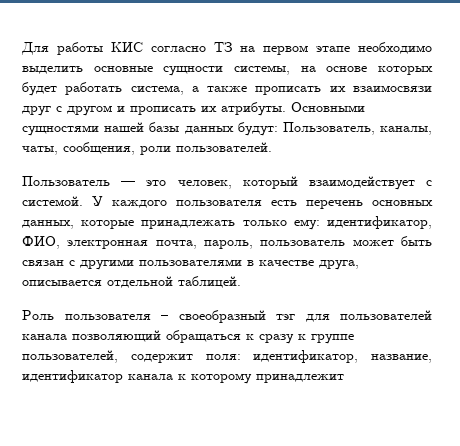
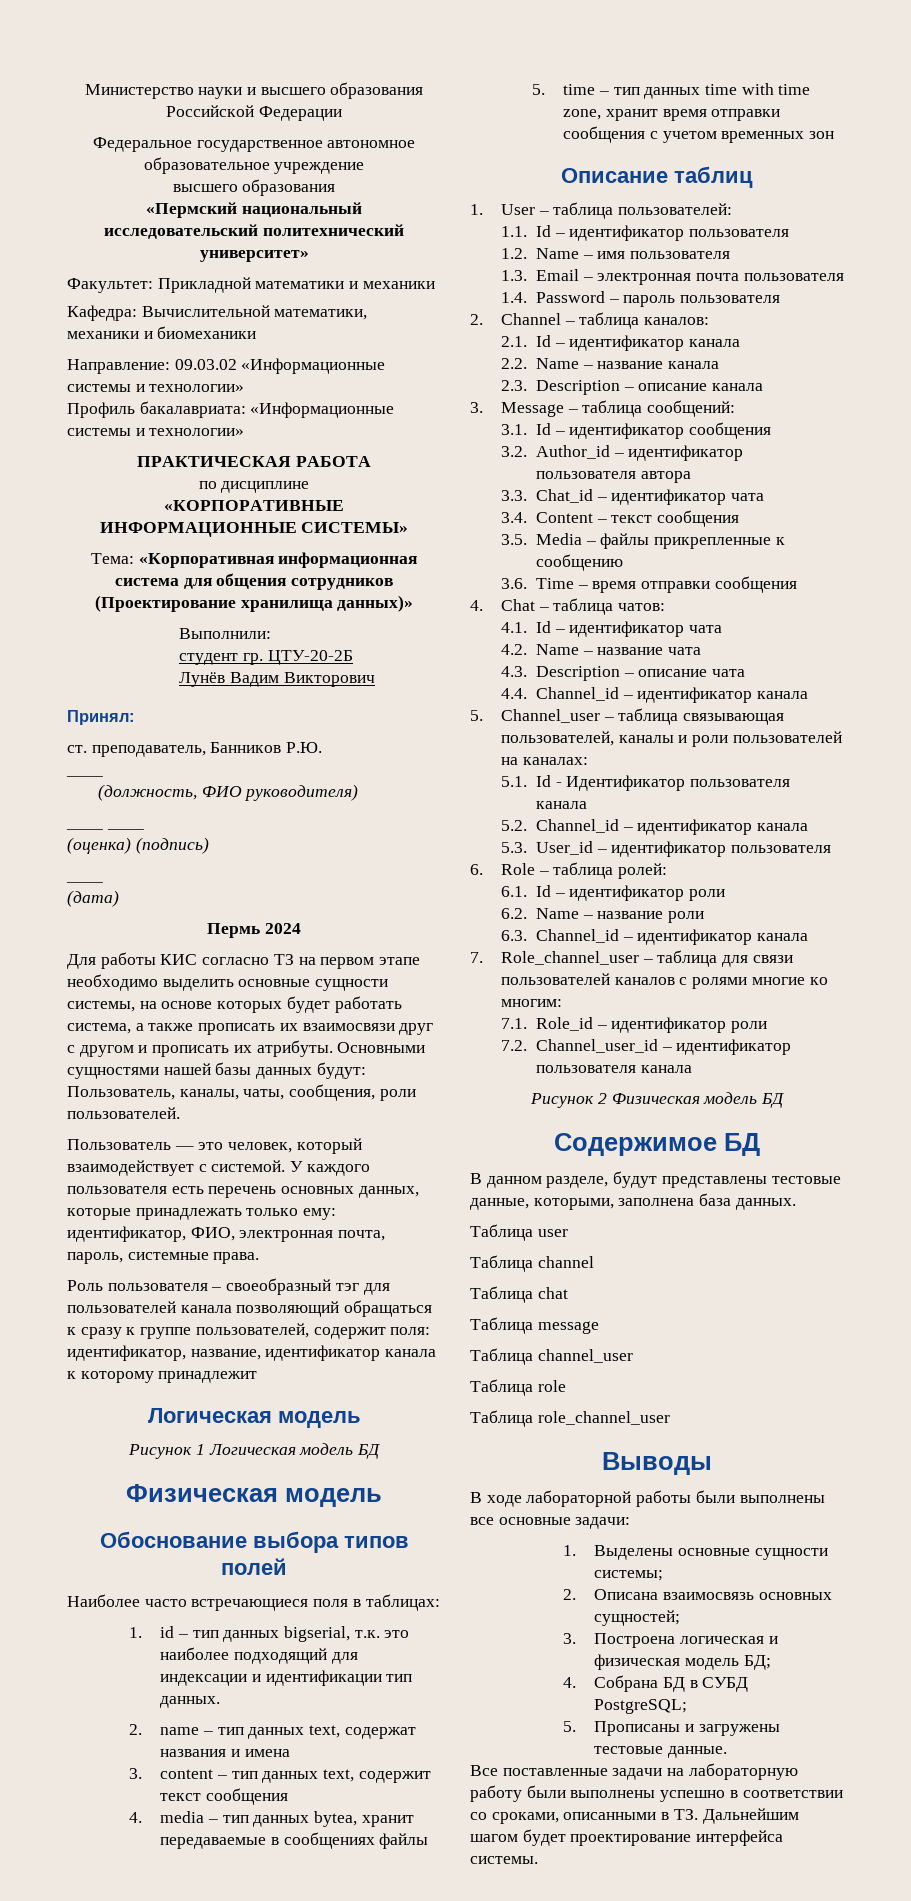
(21, 48) none -> [84,82,424,99] [166,105,342,121] [92,137,416,152] [143,157,365,174] [172,179,336,196] [146,202,362,218] [104,224,404,239] [199,250,309,262] [67,277,435,293] [67,305,368,321] [67,326,257,339] [67,358,386,374] [67,384,245,392] [67,401,395,418] [67,428,245,436] [137,456,371,467] [198,481,310,493] [164,500,344,511] [99,522,409,537] [90,552,418,568] [114,573,394,590] [94,595,414,612] [179,628,272,639] [179,650,353,665] [179,672,375,687] [67,710,135,725] [67,742,323,757] [66,775,103,777] [98,784,359,801] [66,828,144,830] [67,837,209,854] [66,881,103,883] [67,890,119,907] [207,923,301,938] Министерство науки и высшего образования Российской Федерации // Федеральное государственное автономное образовательное учреждение // высшего образования // «Пермский национальный исследовательский политехнический университет» // Факультет: Прикладной математики и механики // Кафедра: Вычислительной математики, механики и биомеханики // Направление: 09.03.02 «Информационные системы и технологии» // Профиль бакалавриата: «Информационные системы и технологии» // ПРАКТИЧЕСКАЯ РАБОТА // по дисциплине // «КОРПОРАТИВНЫЕ ИНФОРМАЦИОННЫЕ СИСТЕМЫ» // Тема: «Корпоративная информационная система для общения сотрудников (Проектирование хранилища данных)» // Выполнили: // студент гр. ЦТУ-20-2Б // Лунёв Вадим Викторович // Принял: // ст. преподаватель, Банников Р.Ю. // ____ // (должность, ФИО руководителя) // ____ ____ // (оценка) (подпись) // ____ // (дата) // Пермь 2024 //
[260,236,432,246] [22,259,359,270] [22,276,241,288] пользователь может быть связан с другими пользователями в качестве друга, описывается отдельной таблицей. -> [127,1252,260,1264] системные права.
(344, 378) none -> [147,1408,361,1428] [128,1443,380,1459] [126,1484,382,1507] [99,1531,409,1553] [221,1558,287,1575] [67,1594,440,1611] [129,1626,410,1642] [160,1647,358,1664] [160,1670,413,1686] [160,1696,221,1708] [129,1724,416,1739] [160,1749,290,1757] [129,1768,431,1783] [160,1788,288,1805] [129,1811,414,1827] [160,1832,429,1849] [532,83,811,99] [563,109,781,121] [563,126,834,143] [561,166,753,188] [470,202,733,219] [501,225,789,241] [501,248,730,259] [501,269,844,285] [501,291,780,307] [470,312,710,329] [501,335,740,351] [501,358,719,369] [501,380,763,395] [470,400,736,417] [501,422,771,439] [501,445,744,461] [535,471,691,483] [501,489,764,505] [501,510,739,527] [501,533,785,549] [535,554,623,571] [501,576,797,593] [470,598,666,615] [501,621,722,637] [501,644,701,655] [501,666,745,681] [501,687,808,703] [470,708,785,725] [501,731,842,747] [501,757,588,765] [501,775,790,791] [535,801,587,809] [501,819,808,835] [501,841,831,857] [470,862,668,879] [501,885,725,901] [501,908,704,923] [501,929,808,945] [470,950,793,967] [501,973,828,989] [501,999,563,1007] [501,1017,767,1033] [501,1039,792,1055] [535,1065,692,1073] [530,1092,784,1108] [554,1133,760,1156] [470,1171,841,1188] [470,1193,796,1210] [470,1224,568,1241] [470,1255,594,1272] [470,1286,568,1303] [470,1317,599,1334] [470,1348,633,1365] [470,1379,566,1396] [470,1410,670,1427] [602,1452,712,1475] [470,1490,825,1507] [470,1517,631,1529] [563,1545,828,1560] [594,1570,664,1581] [563,1589,832,1600] [594,1610,681,1626] [563,1633,778,1648] [594,1654,771,1670] [563,1675,749,1692] [594,1699,688,1714] [563,1721,780,1736] [594,1746,727,1758] [470,1763,798,1780] [470,1785,843,1802] [470,1808,799,1824] [470,1829,784,1846] [470,1856,538,1864] // Логическая модель // Рисунок 1 Логическая модель БД // Физическая модель // Обоснование выбора типов полей // Наиболее часто встречающиеся поля в таблицах: // 1. id – тип данных bigserial, т.к. это наиболее подходящий для индексации и идентификации тип данных. // 2. name – тип данных text, содержат названия и имена // 3. content – тип данных text, содержит текст сообщения // 4. media – тип данных bytea, хранит передаваемые в сообщениях файлы // 5. time – тип данных time with time zone, хранит время отправки сообщения с учетом временных зон // Описание таблиц // 1. User – таблица пользователей: // 1.1. Id – идентификатор пользователя // 1.2. Name – имя пользователя // 1.3. Email – электронная почта пользователя // 1.4. Password – пароль пользователя // 2. Channel – таблица каналов: // 2.1. Id – идентификатор канала // 2.2. Name – название канала // 2.3. Description – описание канала // 3. Message – таблица сообщений: // 3.1. Id – идентификатор сообщения // 3.2. Author_id – идентификатор пользователя автора // 3.3. Chat_id – идентификатор чата // 3.4. Content – текст сообщения // 3.5. Media – файлы прикрепленные к сообщению // 3.6. Time – время отправки сообщения // 4. Chat – таблица чатов: // 4.1. Id – идентификатор чата // 4.2. Name – название чата // 4.3. Description – описание чата // 4.4. Channel_id – идентификатор канала // 5. Channel_user – таблица связывающая пользователей, каналы и роли пользователей на каналах: // 5.1. Id - Идентификатор пользователя канала // 5.2. Channel_id – идентификатор канала // 5.3. User_id – идентификатор пользователя // 6. Role – таблица ролей: // 6.1. Id – идентификатор роли // 6.2. Name – название роли // 6.3. Channel_id – идентификатор канала // 7. Role_channel_user – таблица для связи пользователей каналов с ролями многие ко многим: // 7.1. Role_id – идентификатор роли // 7.2. Channel_user_id – идентификатор пользователя канала // Рисунок 2 Физическая модель БД // Содержимое БД // В данном разделе, будут представлены тестовые данные, которыми, заполнена база данных. // Таблица user // Таблица channel // Таблица chat // Таблица message // Таблица channel_user // Таблица role // Таблица role_channel_user // Выводы // В ходе лабораторной работы были выполнены все основные задачи: // 1. Выделены основные сущности системы; // 2. Описана взаимосвязь основных сущностей; // 3. Построена логическая и физическая модель БД; // 4. Собрана БД в СУБД PostgreSQL; // 5. Прописаны и загружены тестовые данные. // Все поставленные задачи на лабораторную работу были выполнены успешно в соответствии со сроками, описанными в ТЗ. Дальнейшим шагом будет проектирование интерфейса системы.

